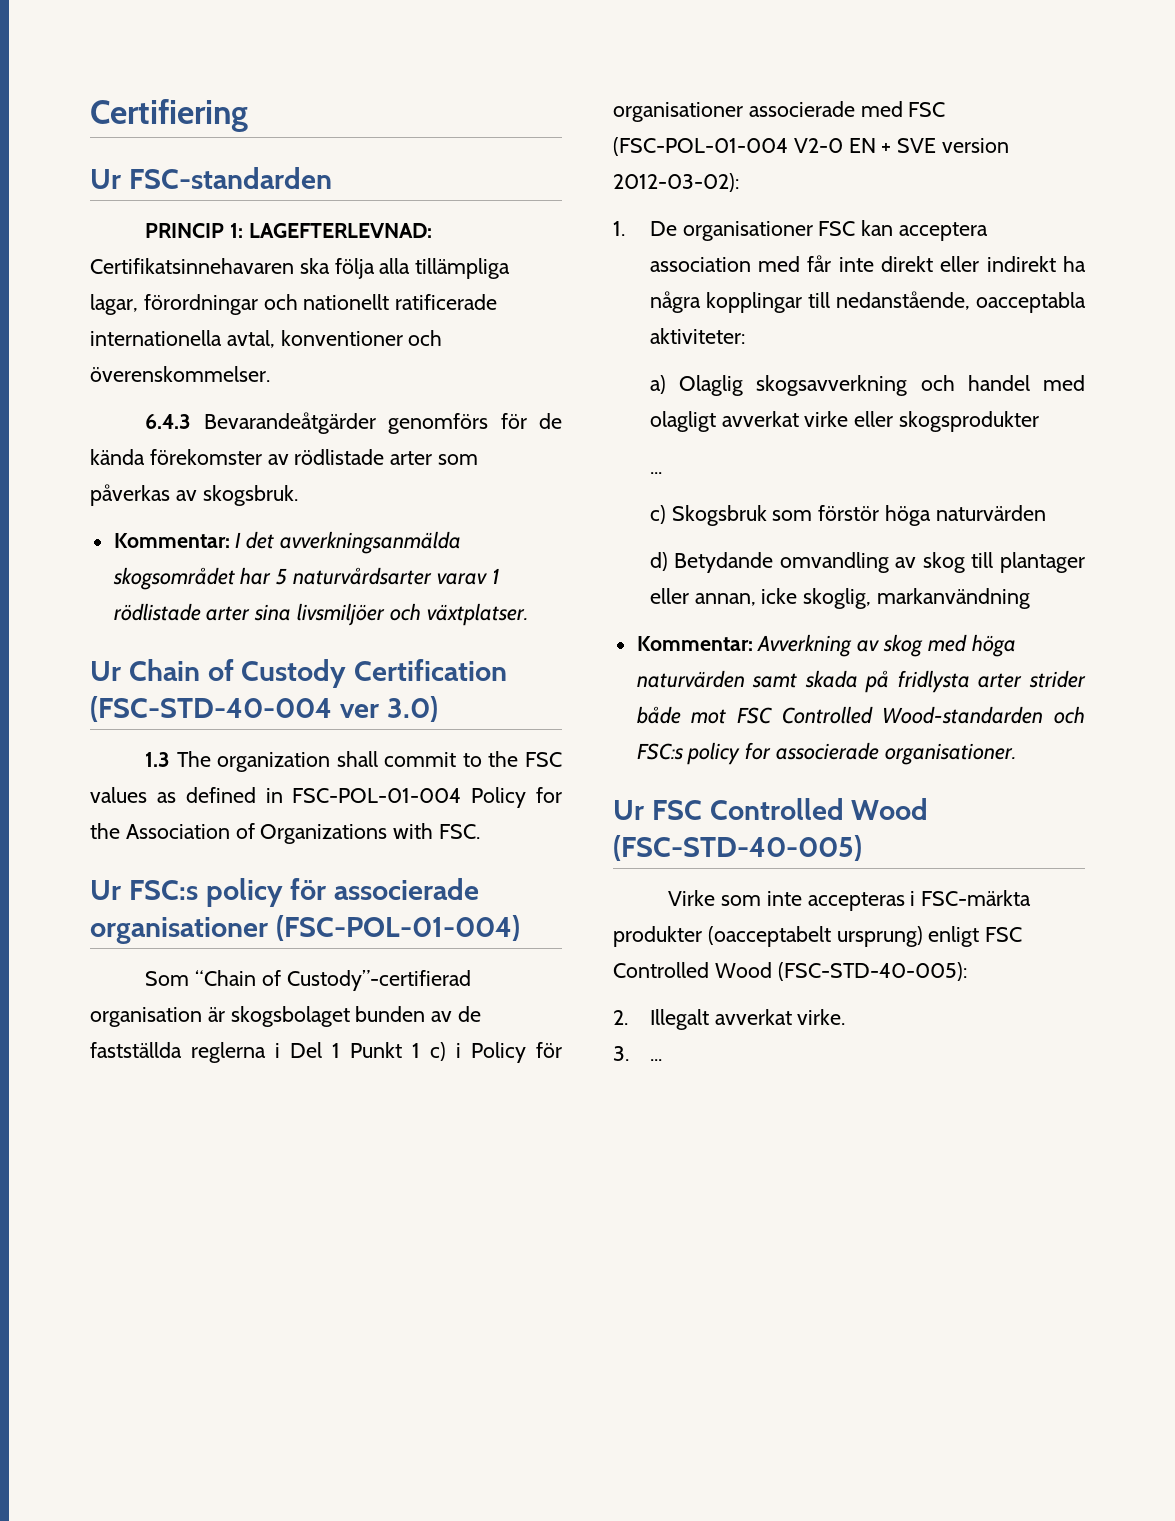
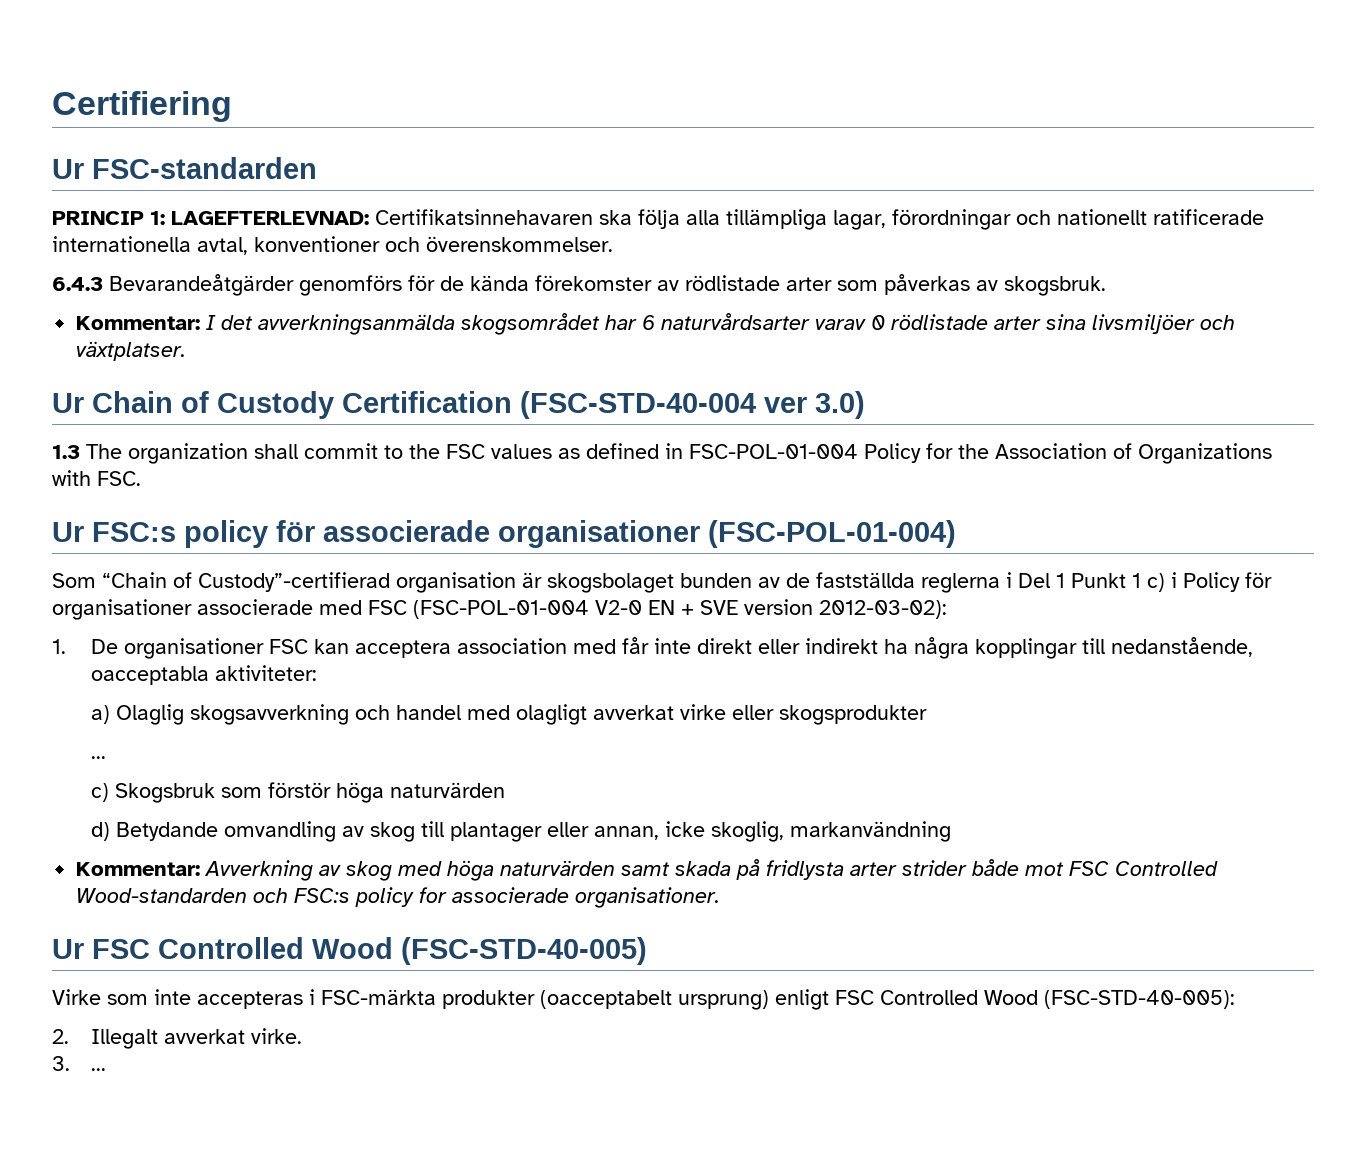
[276,568,288,585] 5 -> [642,315,656,330] 6
[491,568,499,584] 1 -> [871,315,886,330] 0

